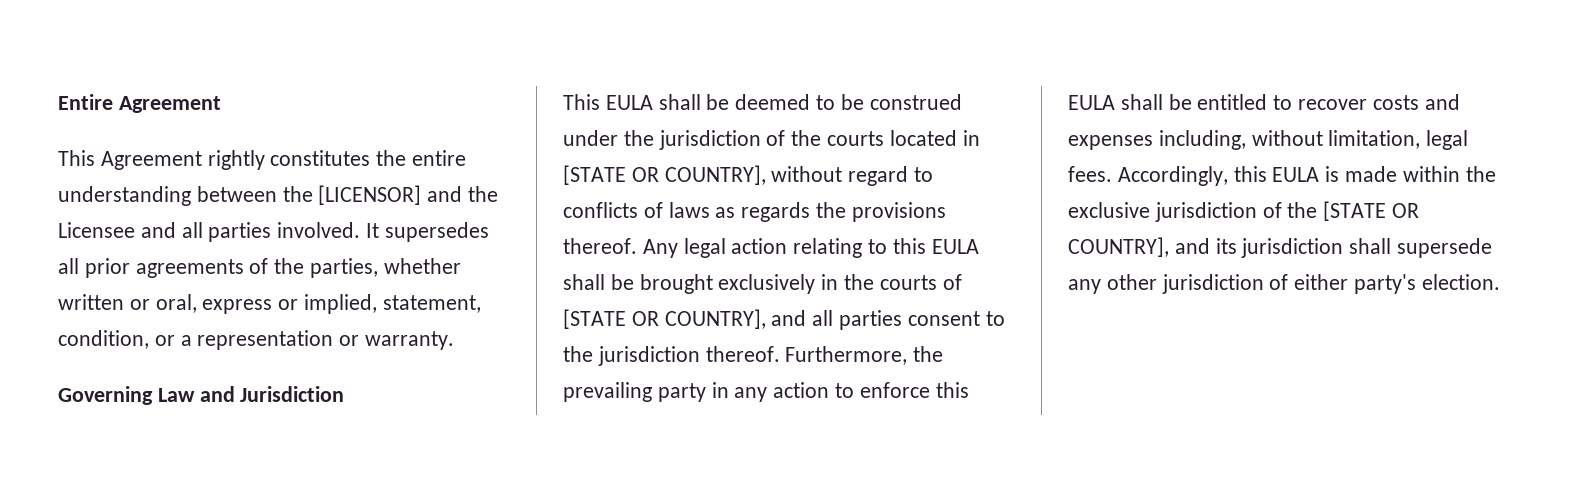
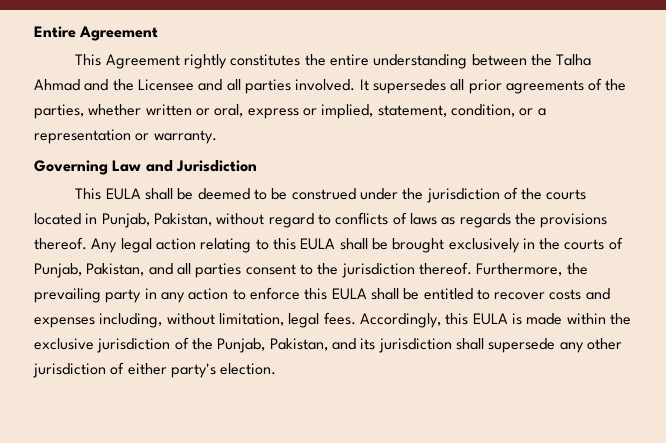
[318,185,422,205] [LICENSOR] -> [556,54,592,66] [34,79,80,91] Talha Ahmad
[563,165,766,185] [STATE OR COUNTRY], -> [101,213,212,228] Punjab, Pakistan,
[563,309,766,329] [STATE OR COUNTRY], -> [34,263,145,278] Punjab, Pakistan,
[1323,201,1420,221] [1068,237,1169,257] [STATE OR COUNTRY], -> [217,338,328,353] Punjab, Pakistan,

